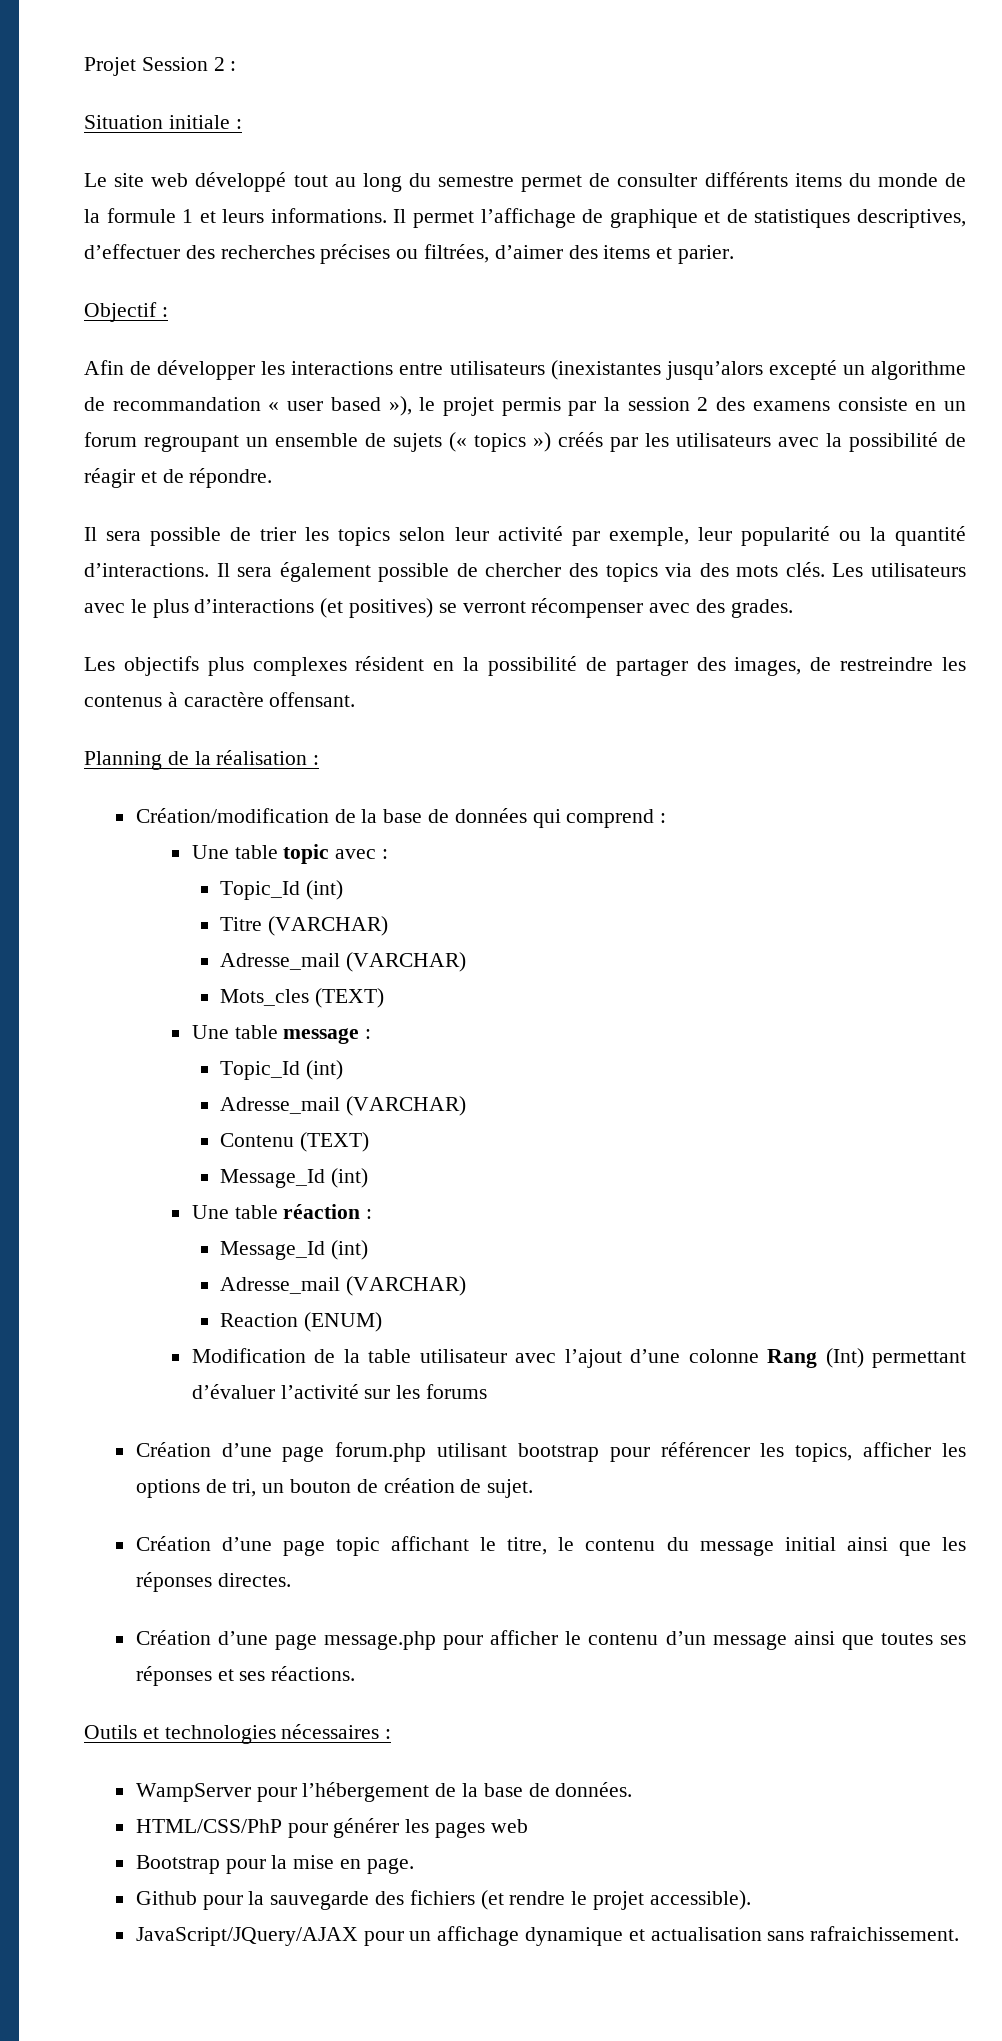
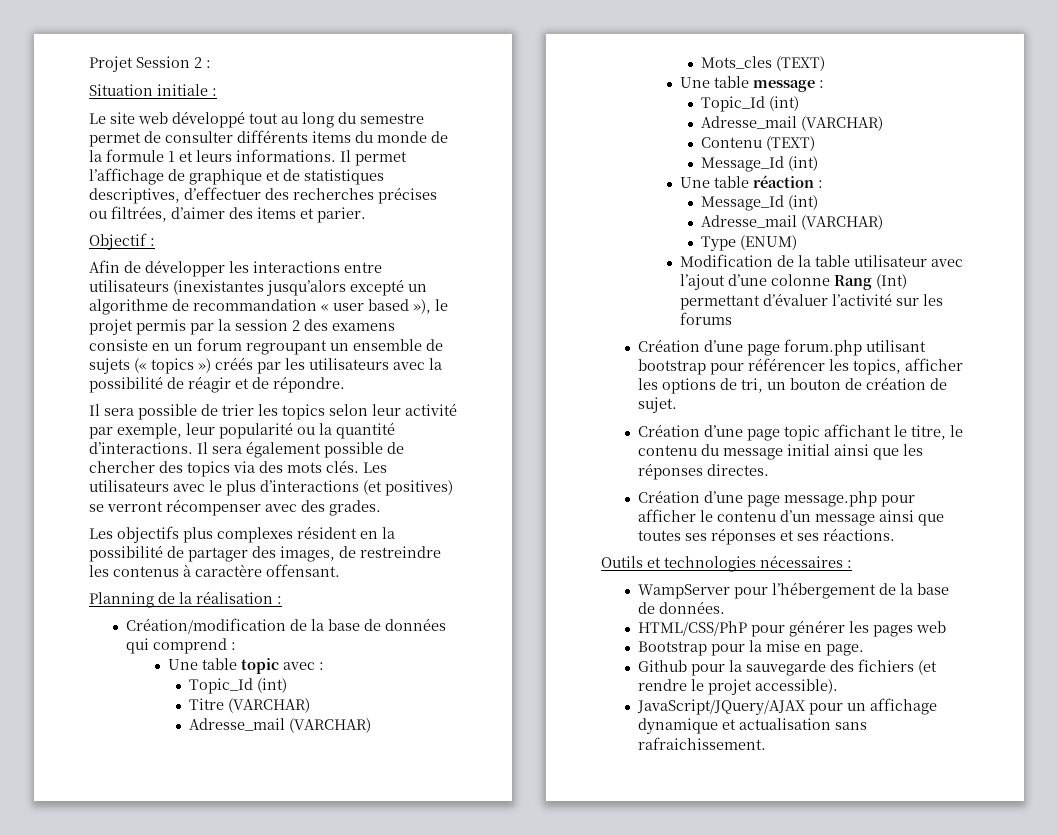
[219,1313,298,1327] Reaction -> [701,236,737,251] Type

